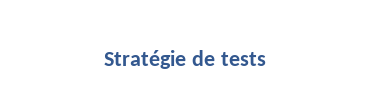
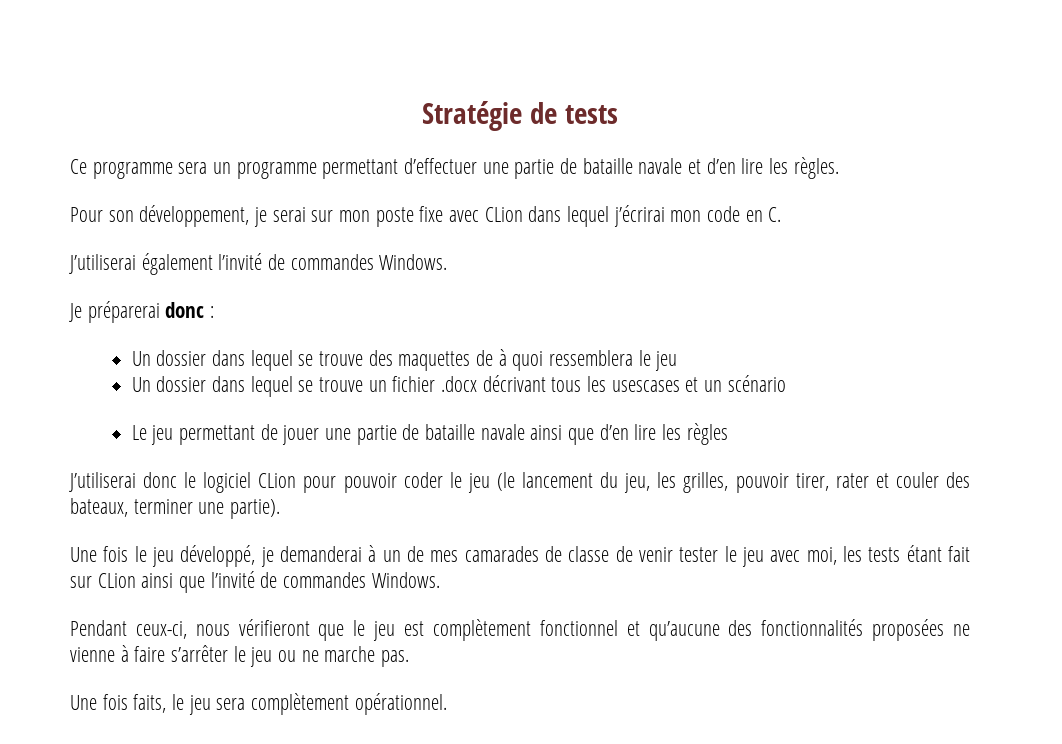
(266, 59) none -> [70,157,839,179] [70,205,782,227] [69,253,448,275] [69,301,215,323] [131,349,678,371] [131,375,786,397] [131,423,728,445] [69,472,970,493] [70,498,281,519] [70,545,971,567] [70,571,440,593] [70,619,971,641] [70,645,410,667] [70,693,447,715] // Ce programme sera un programme permettant d’effectuer une partie de bataille navale et d’en lire les règles. // Pour son développement, je serai sur mon poste fixe avec CLion dans lequel j’écrirai mon code en C. // J’utiliserai également l’invité de commandes Windows. // Je préparerai donc : // Un dossier dans lequel se trouve des maquettes de à quoi ressemblera le jeu // Un dossier dans lequel se trouve un fichier .docx décrivant tous les usescases et un scénario // Le jeu permettant de jouer une partie de bataille navale ainsi que d’en lire les règles // J’utiliserai donc le logiciel CLion pour pouvoir coder le jeu (le lancement du jeu, les grilles, pouvoir tirer, rater et couler des bateaux, terminer une partie). // Une fois le jeu développé, je demanderai à un de mes camarades de classe de venir tester le jeu avec moi, les tests étant fait sur CLion ainsi que l’invité de commandes Windows. // Pendant ceux-ci, nous vérifieront que le jeu est complètement fonctionnel et qu’aucune des fonctionnalités proposées ne vienne à faire s’arrêter le jeu ou ne marche pas. // Une fois faits, le jeu sera complètement opérationnel.

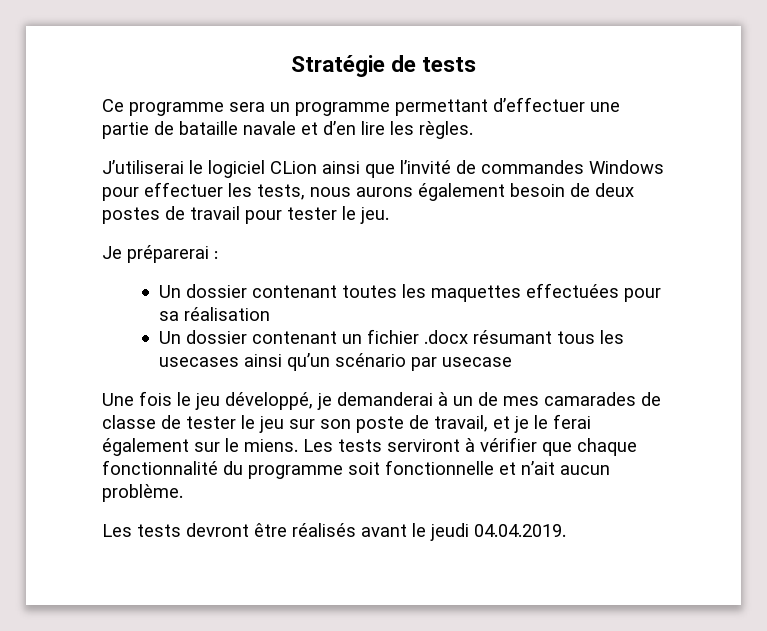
[70,205,782,227] [69,253,448,275] Pour son développement, je serai sur mon poste fixe avec CLion dans lequel j’écrirai mon code en C. // J’utiliserai également l’invité de commandes Windows. -> [102,160,664,178] [102,182,634,201] [102,206,389,224] J’utiliserai le logiciel CLion ainsi que l’invité de commandes Windows pour effectuer les tests, nous aurons également besoin de deux postes de travail pour tester le jeu.
[165,302,205,318] donc -> (209, 254) none
[211,349,678,371] [131,376,363,397] dans lequel se trouve des maquettes de à quoi ressemblera le jeu // Un dossier dans lequel se trouve -> [252,283,662,302] [159,307,271,321] [159,330,338,344] contenant toutes les maquettes effectuées pour sa réalisation // Un dossier contenant
[482,375,546,392] décrivant -> [473,330,553,344] résumant
[611,375,786,392] [131,423,728,445] [69,472,970,493] [70,498,281,519] usescases et un scénario // Le jeu permettant de jouer une partie de bataille navale ainsi que d’en lire les règles // J’utiliserai donc le logiciel CLion pour pouvoir coder le jeu (le lancement du jeu, les grilles, pouvoir tirer, rater et couler des bateaux, terminer une partie). -> [159,353,513,371] usecases ainsi qu’un scénario par usecase
[639,547,673,562] venir -> (181, 422) none
[770,545,971,565] [70,571,440,593] [70,619,971,641] [70,645,410,667] [70,693,447,715] avec moi, les tests étant fait sur CLion ainsi que l’invité de commandes Windows. // Pendant ceux-ci, nous vérifieront que le jeu est complètement fonctionnel et qu’aucune des fonctionnalités proposées ne vienne à faire s’arrêter le jeu ou ne marche pas. // Une fois faits, le jeu sera complètement opérationnel. -> [289,414,591,433] [102,437,637,456] [102,460,610,479] [102,484,183,502] [102,523,566,541] sur son poste de travail, et je le ferai également sur le miens. Les tests serviront à vérifier que chaque fonctionnalité du programme soit fonctionnelle et n’ait aucun problème. // Les tests devront être réalisés avant le jeudi 04.04.2019.

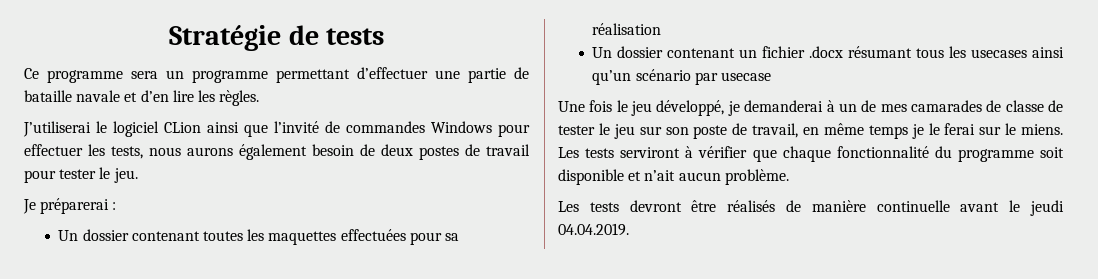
[493,416,510,429] et -> [803,123,908,139] en même temps
[102,438,189,456] également -> (976, 129) none
[385,460,494,475] fonctionnelle -> [558,169,624,185] disponible
(356, 530) none -> [786,200,950,212] de manière continuelle

